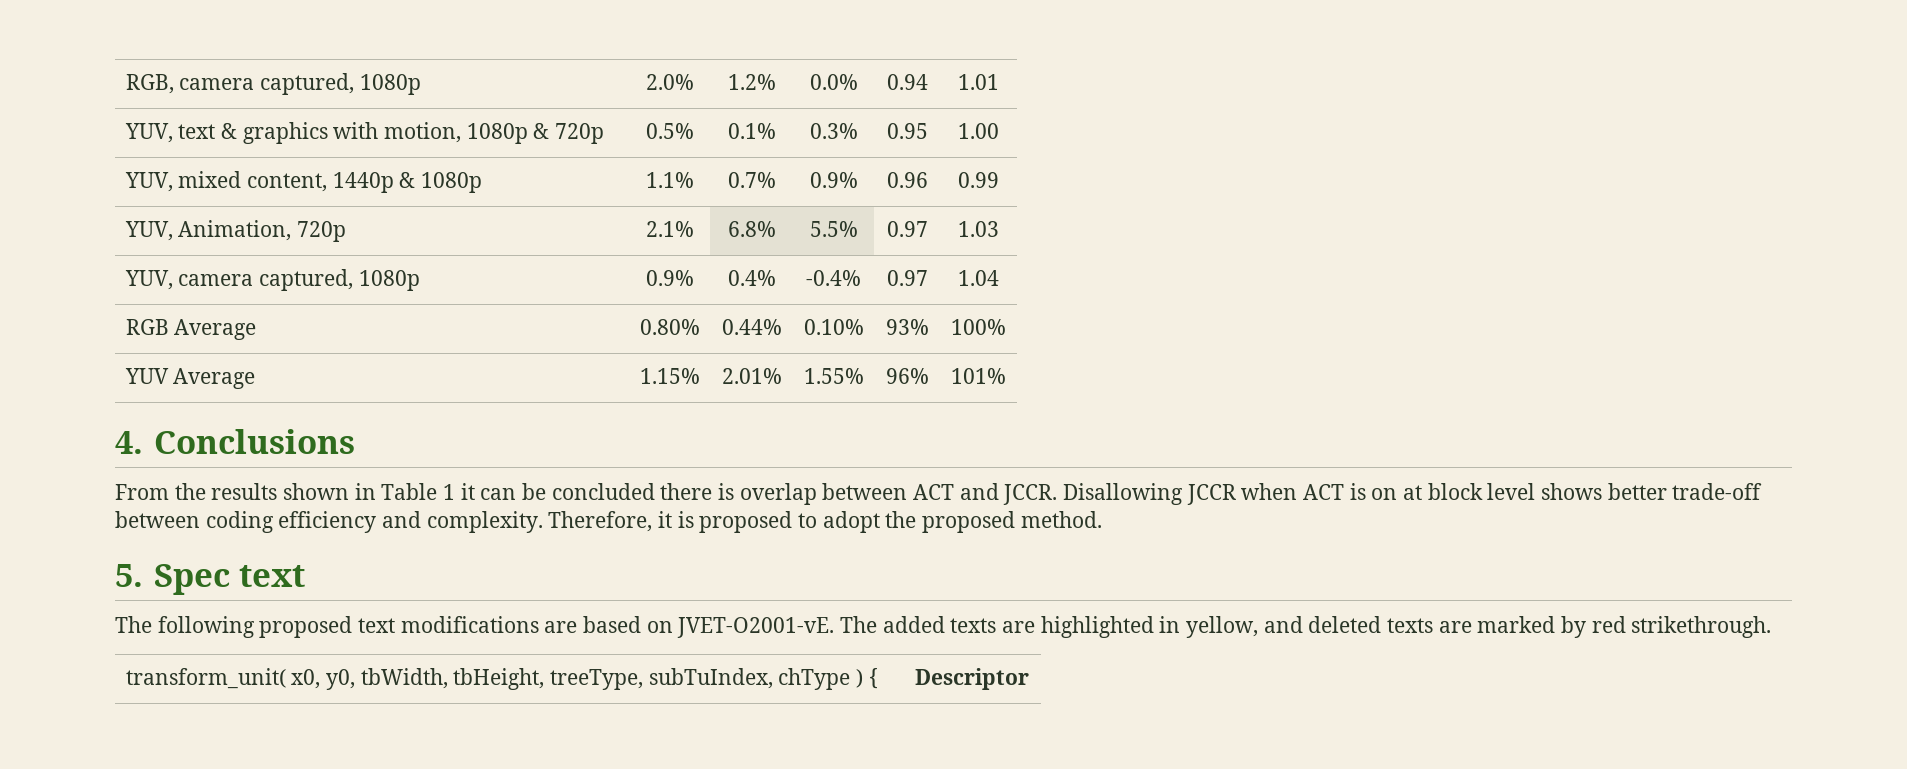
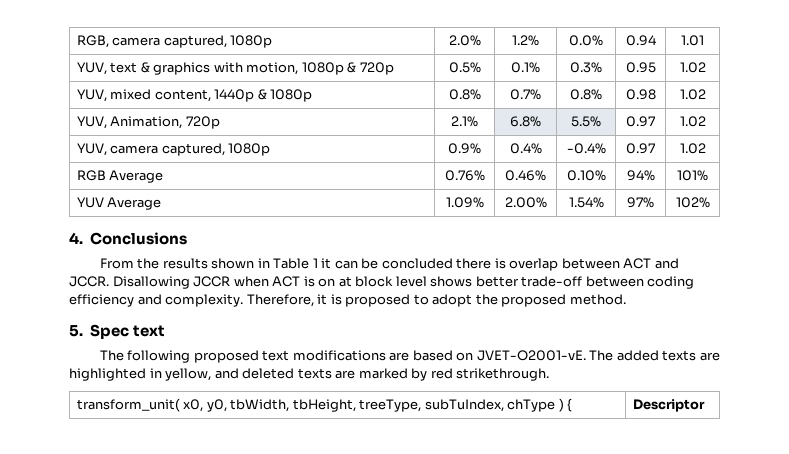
[957,123,999,139] 1.00 -> [679,62,706,73] 1.02
[645,172,694,188] 1.1% -> [448,89,481,100] 0.8%
[809,172,858,188] [886,172,928,188] [957,172,999,188] 0.9% | 0.96 | 0.99 -> [570,89,602,100] [625,89,656,100] [679,89,706,100] 0.8% | 0.98 | 1.02
[957,221,999,237] 1.03 -> [679,116,706,127] 1.02
[957,270,999,286] 1.04 -> [679,143,706,154] 1.02
[639,319,700,335] [721,319,782,335] 0.80% | 0.44% -> [444,170,485,181] [505,170,546,181] 0.76% | 0.46%
[885,319,929,335] [950,319,1006,335] 93% | 100% -> [626,170,655,181] [677,170,708,181] 94% | 101%
[639,368,700,384] [721,368,782,384] [803,368,864,384] [885,368,929,384] [950,368,1006,384] 1.15% | 2.01% | 1.55% | 96% | 101% -> [445,197,484,208] [504,197,547,208] [568,197,604,208] [627,197,654,208] [675,197,710,208] 1.09% | 2.00% | 1.54% | 97% | 102%

